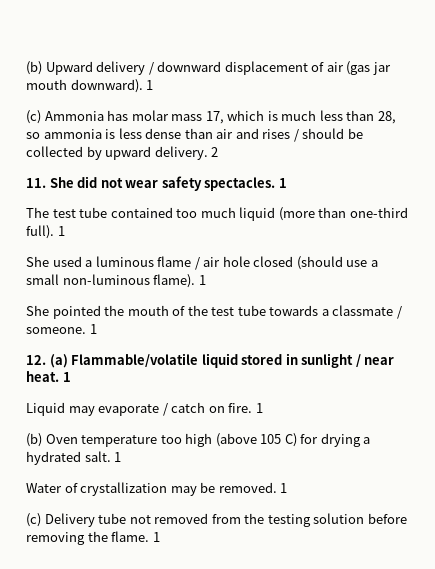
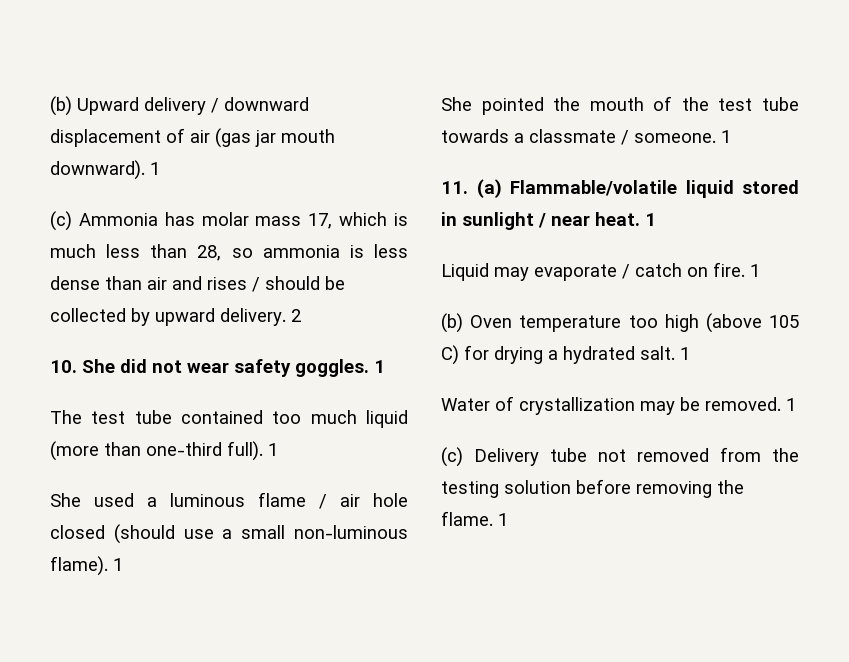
[26,178,46,188] 11. -> [50,360,77,373] 10.
[204,177,276,191] spectacles. -> [295,359,369,377] goggles.
[26,355,46,365] 12. -> [441,181,468,194] 11.

